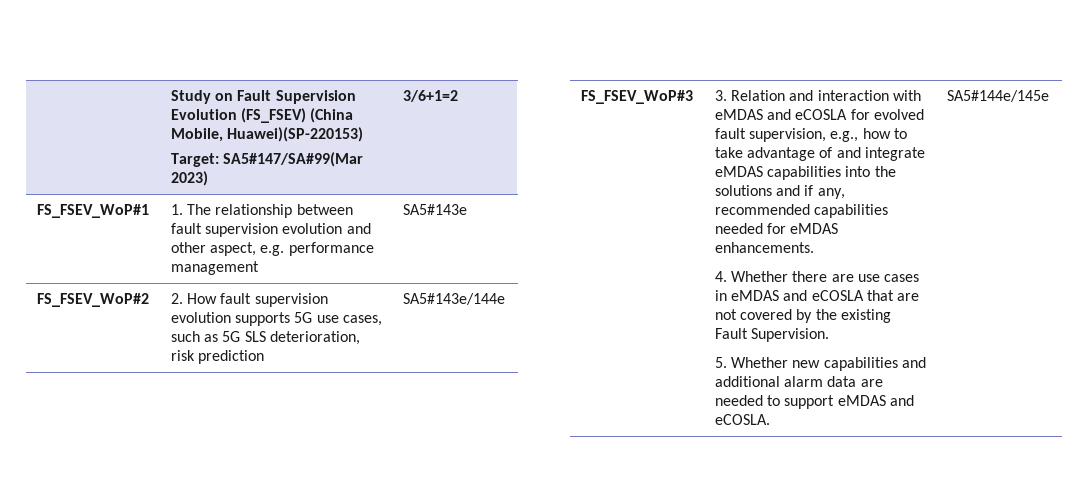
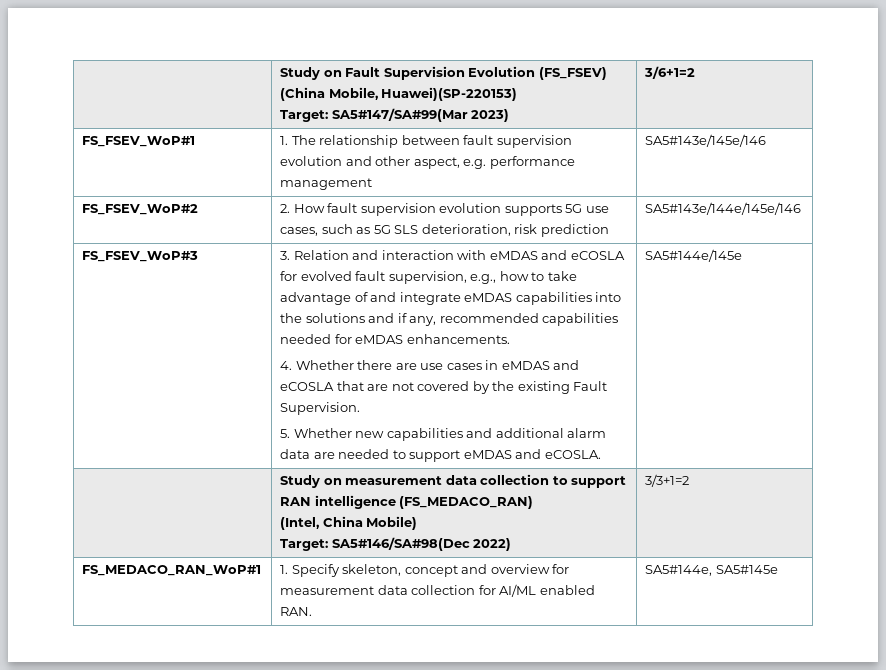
[402,204,467,215] SA5#143e -> [645,134,767,147] SA5#143e/145e/146
[402,293,505,305] SA5#143e/144e -> [645,202,802,215] SA5#143e/144e/145e/146
(1049, 96) none -> [280,474,627,488] [280,495,534,509] [280,516,418,530] [280,537,512,551] [645,474,690,487] [82,565,262,576] [280,564,570,577] [280,584,595,597] [280,607,313,616] [645,565,778,576] // | Study on measurement data collection to support RAN intelligence (FS_MEDACO_RAN) // (Intel, China Mobile) // Target: SA5#146/SA#98(Dec 2022) | 3/3+1=2 // FS_MEDACO_RAN_WoP#1 | 1. Specify skeleton, concept and overview for measurement data collection for AI/ML enabled RAN. | SA5#144e, SA5#145e

